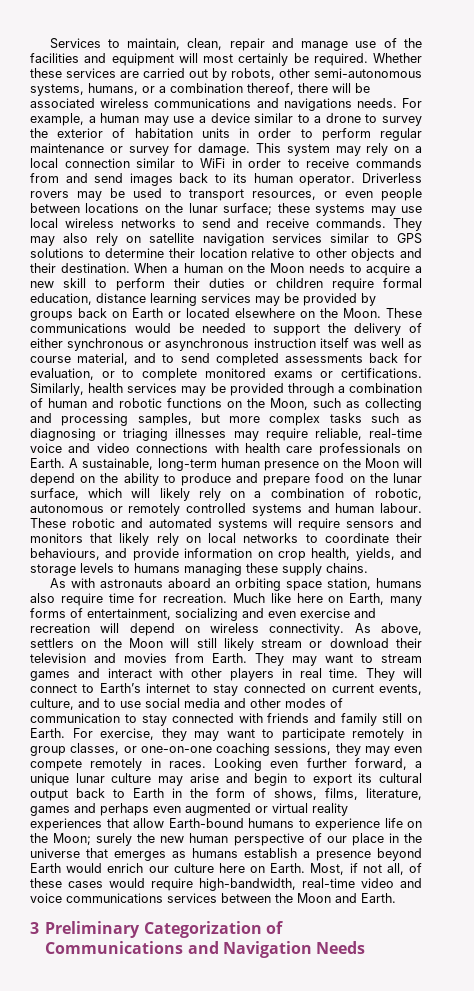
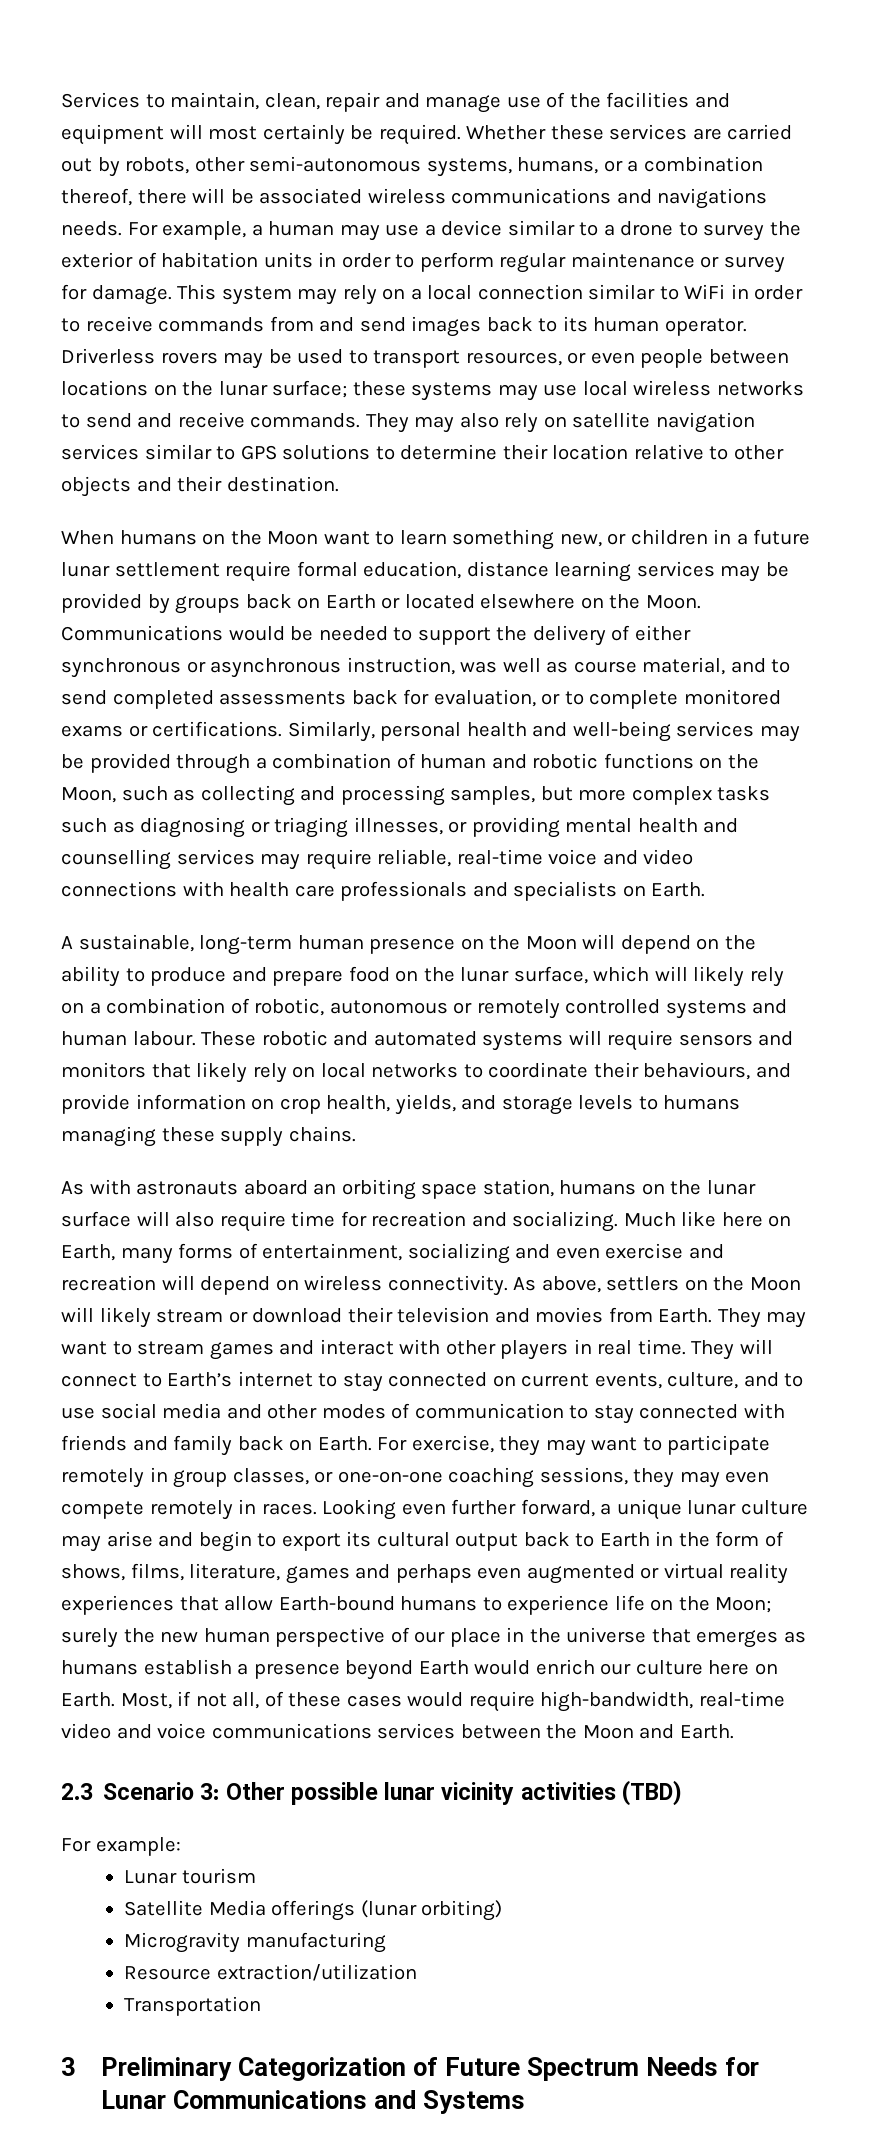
[134,263,422,276] [30,278,323,291] When a human on the Moon needs to acquire a new skill to perform their duties or children -> [61,529,811,550] [61,562,220,577] // When humans on the Moon want to learn something new, or children in a future lunar settlement
[386,308,422,318] [30,323,127,333] These communications -> [61,625,223,641] Communications
[253,338,349,348] instruction itself -> [346,657,455,675] instruction,
[88,383,124,393] health -> [380,721,671,742] personal health and well-being
[175,428,227,438] illnesses -> [353,817,739,838] [61,849,255,870] illnesses, or providing mental health and counselling services
[407,446,422,453] [30,458,65,468] on Earth. -> [472,881,706,901] and specialists on Earth. //
(422, 583) none -> [641,1180,756,1195] [61,1211,170,1227] on the lunar surface will
[163,593,228,603] recreation. -> [371,1211,619,1232] recreation and socializing.
[196,638,217,648] still -> (94, 1314) none
[382,713,403,723] still -> [237,1436,284,1451] back
[30,921,283,938] [45,941,366,958] 3 Preliminary Categorization of Communications and Navigation Needs -> [61,1780,682,1806] [61,1837,181,1856] [124,1868,256,1884] [124,1900,503,1921] [124,1932,386,1953] [124,1964,417,1981] [124,1996,262,2016] [61,2057,759,2081] [101,2090,526,2114] 2.3 Scenario 3: Other possible lunar vicinity activities (TBD) // For example: // Lunar tourism // Satellite Media offerings (lunar orbiting) // Microgravity manufacturing // Resource extraction/utilization // Transportation // 3 Preliminary Categorization of Future Spectrum Needs for Lunar Communications and Systems

